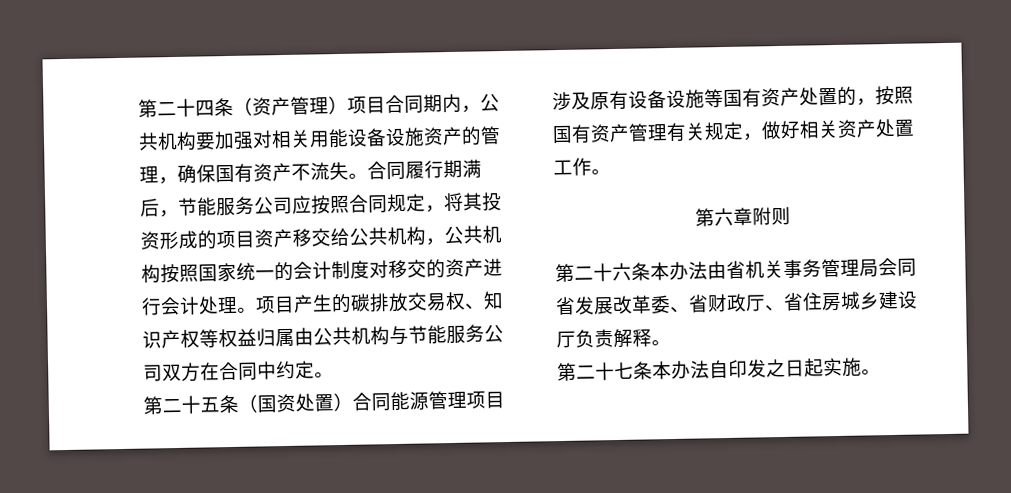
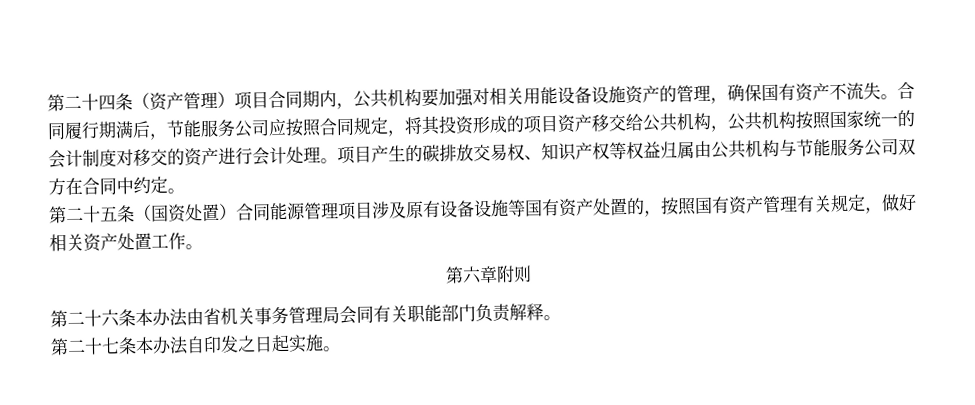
[555,290,918,316] [556,330,576,349] 省发展改革委、省财政厅、省住房城乡建设厅 -> [373,304,476,324] 有关职能部门

